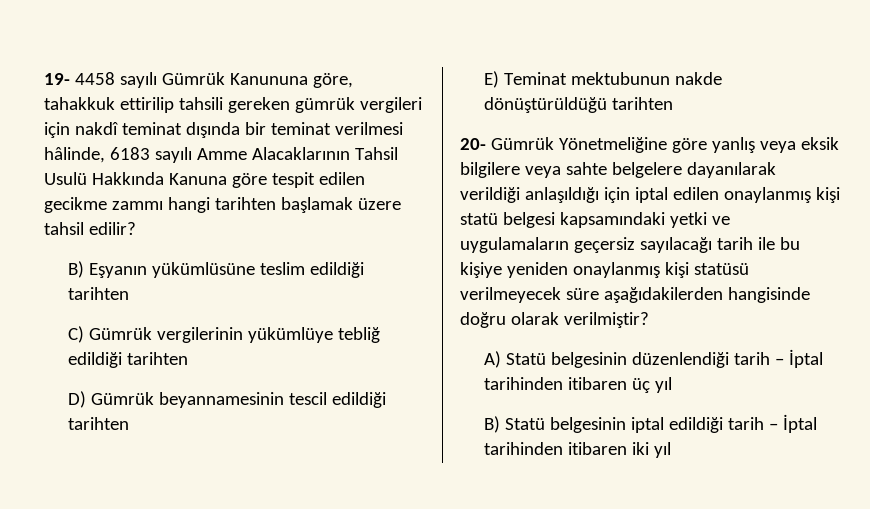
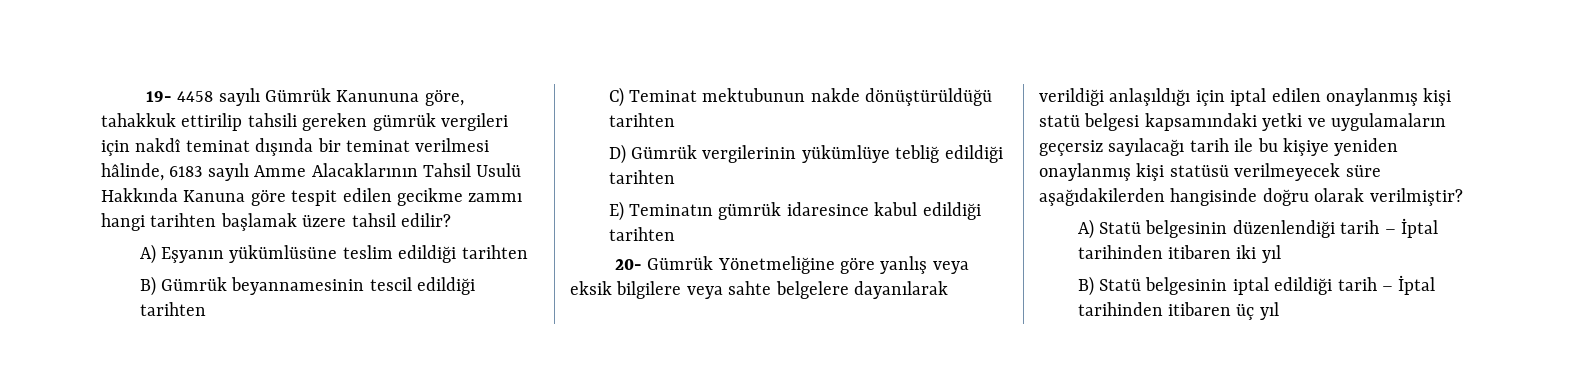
[68,261,85,278] B) -> [139,244,156,264] A)
[68,326,85,343] C) -> [139,276,476,296] [139,302,206,316] [608,87,993,107] [608,113,675,127] [608,144,626,164] B) Gümrük beyannamesinin tescil edildiği tarihten // C) Teminat mektubunun nakde dönüştürüldüğü tarihten // D)
[68,391,387,408] [68,417,130,430] [484,71,723,88] [484,97,608,113] D) Gümrük beyannamesinin tescil edildiği tarihten // E) Teminat mektubunun nakde dönüştürüldüğü -> [608,201,981,221] E) Teminatın gümrük idaresince kabul edildiği
[632,378,651,393] üç -> [1236,245,1257,259] iki
[632,442,650,455] iki -> [1236,303,1255,320] üç

